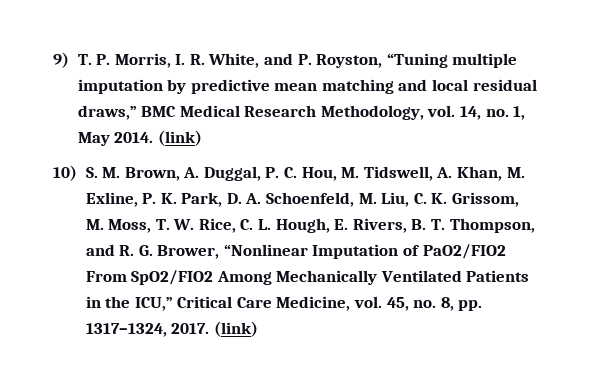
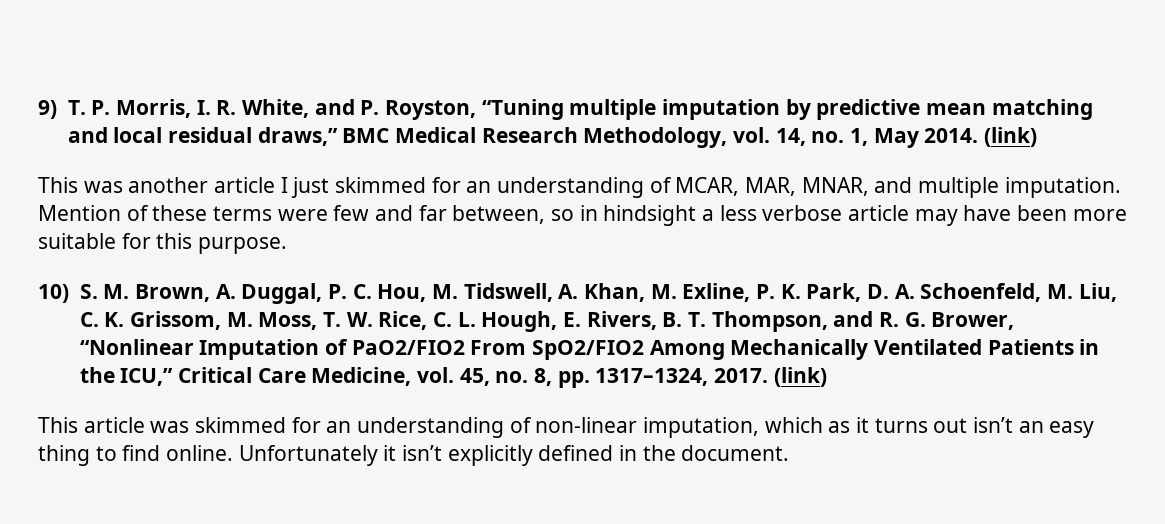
(202, 138) none -> [38,177,1121,198] [38,205,1127,226] [38,233,288,254] // This was another article I just skimmed for an understanding of MCAR, MAR, MNAR, and multiple imputation. Mention of these terms were few and far between, so in hindsight a less verbose article may have been more suitable for this purpose.
(258, 329) none -> [38,417,1095,438] [38,445,790,466] // This article was skimmed for an understanding of non-linear imputation, which as it turns out isn’t an easy thing to find online. Unfortunately it isn’t explicitly defined in the document.

